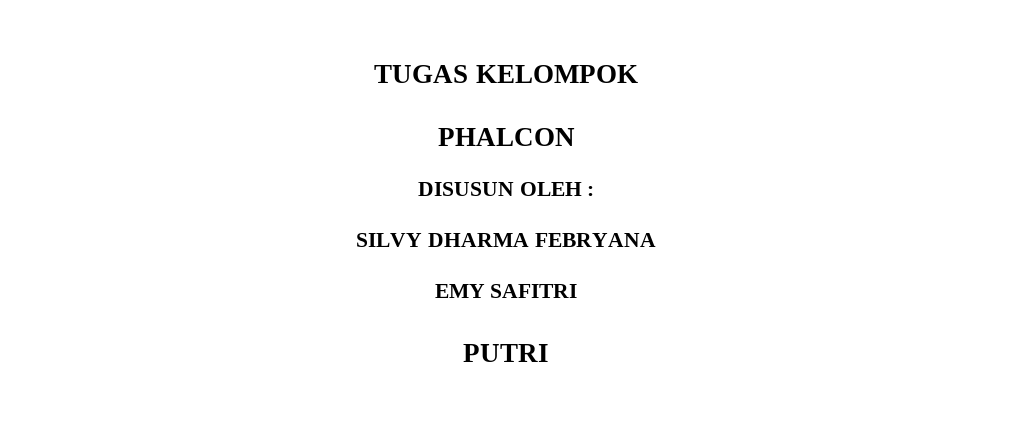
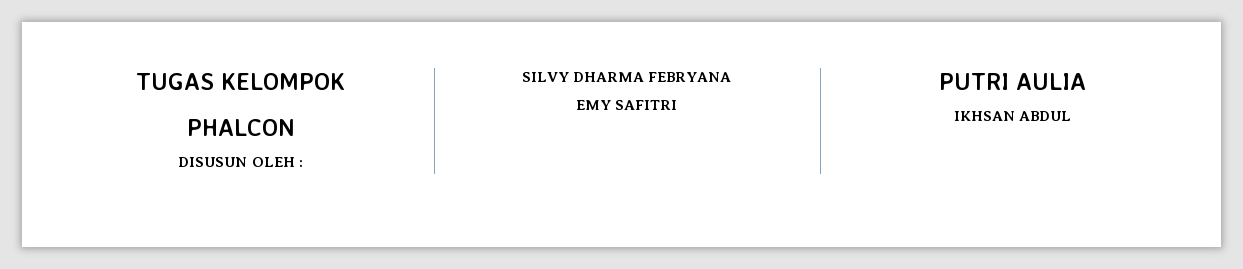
(549, 353) none -> [1016,73,1086,90] [953,111,1072,121] AULIA // IKHSAN ABDUL

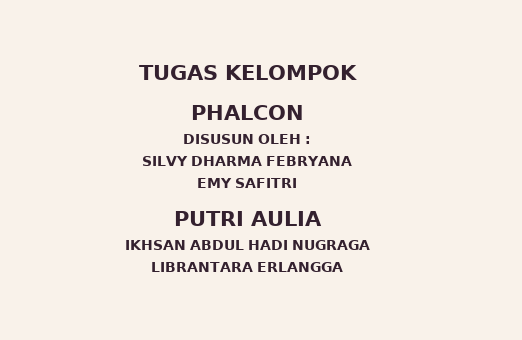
(1072, 116) none -> [247,240,370,250] [151,262,343,272] HADI NUGRAGA // LIBRANTARA ERLANGGA

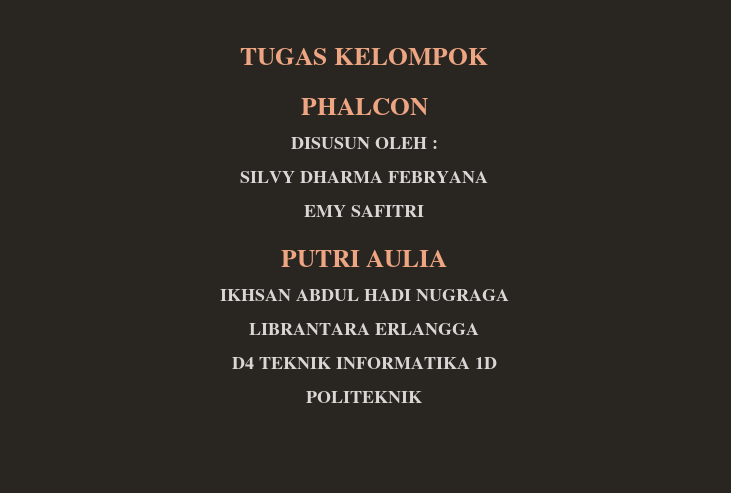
(343, 267) none -> [231,357,497,369] [306,391,422,403] // D4 TEKNIK INFORMATIKA 1D // POLITEKNIK

